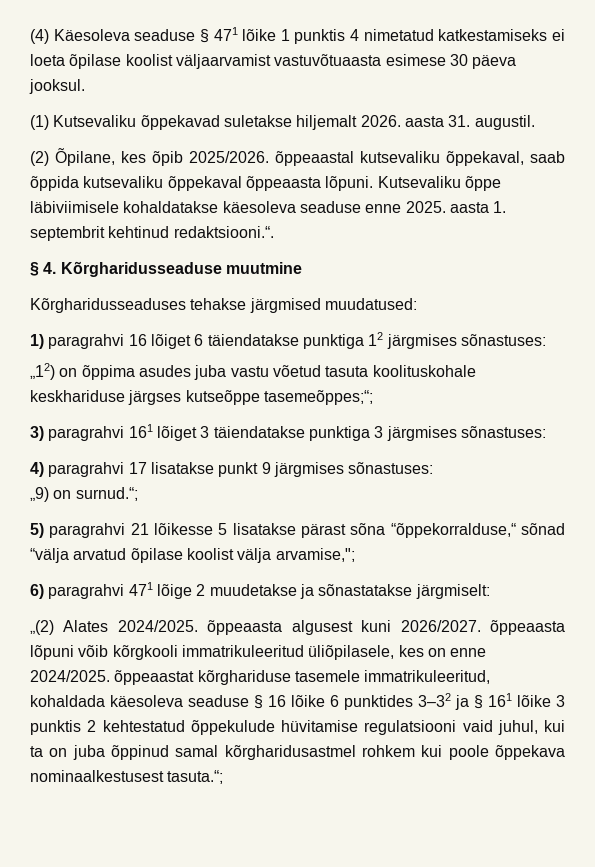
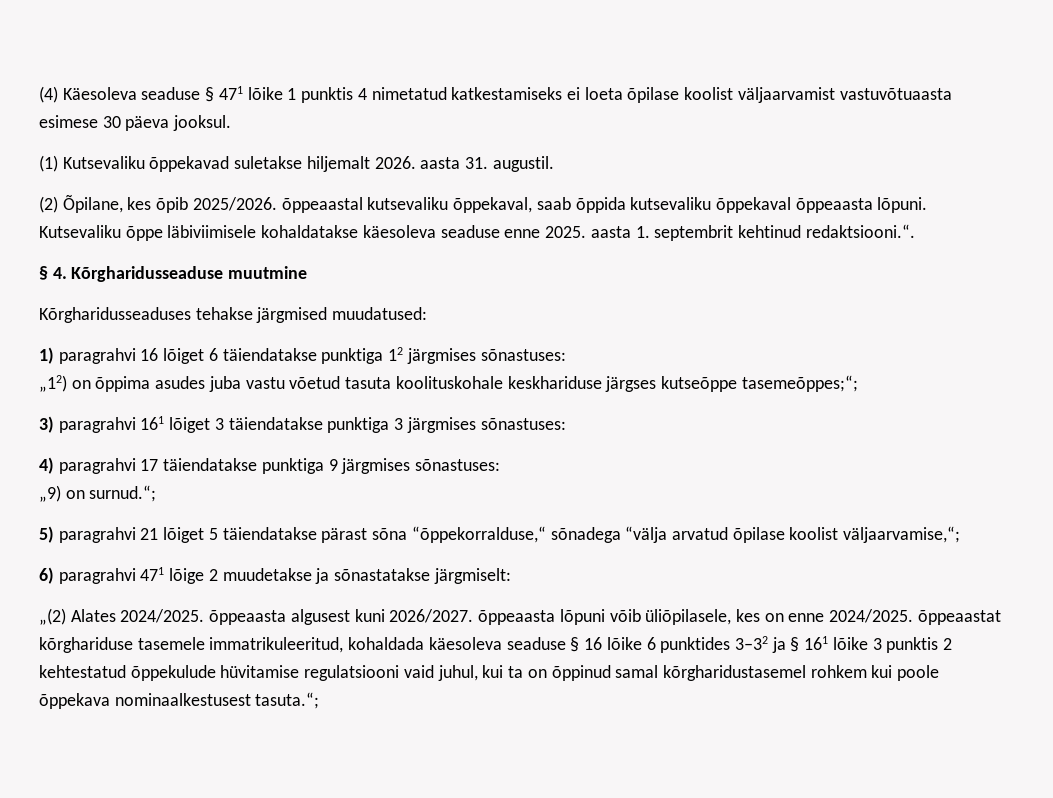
[150,462,259,477] lisatakse punkt -> [163,458,324,474] täiendatakse punktiga
[154,523,296,535] lõikesse 5 lisatakse -> [163,527,317,543] lõiget 5 täiendatakse
[521,523,565,535] sõnad -> [550,527,621,543] sõnadega
[237,548,355,563] välja arvamise,"; -> [843,526,961,543] väljaarvamise,“;
[112,645,304,660] kõrgkooli immatrikuleeritud -> (641, 615) none
[72,745,105,760] juba -> (547, 673) none
[224,745,356,760] kõrgharidusastmel -> [662,665,806,681] kõrgharidustasemel

